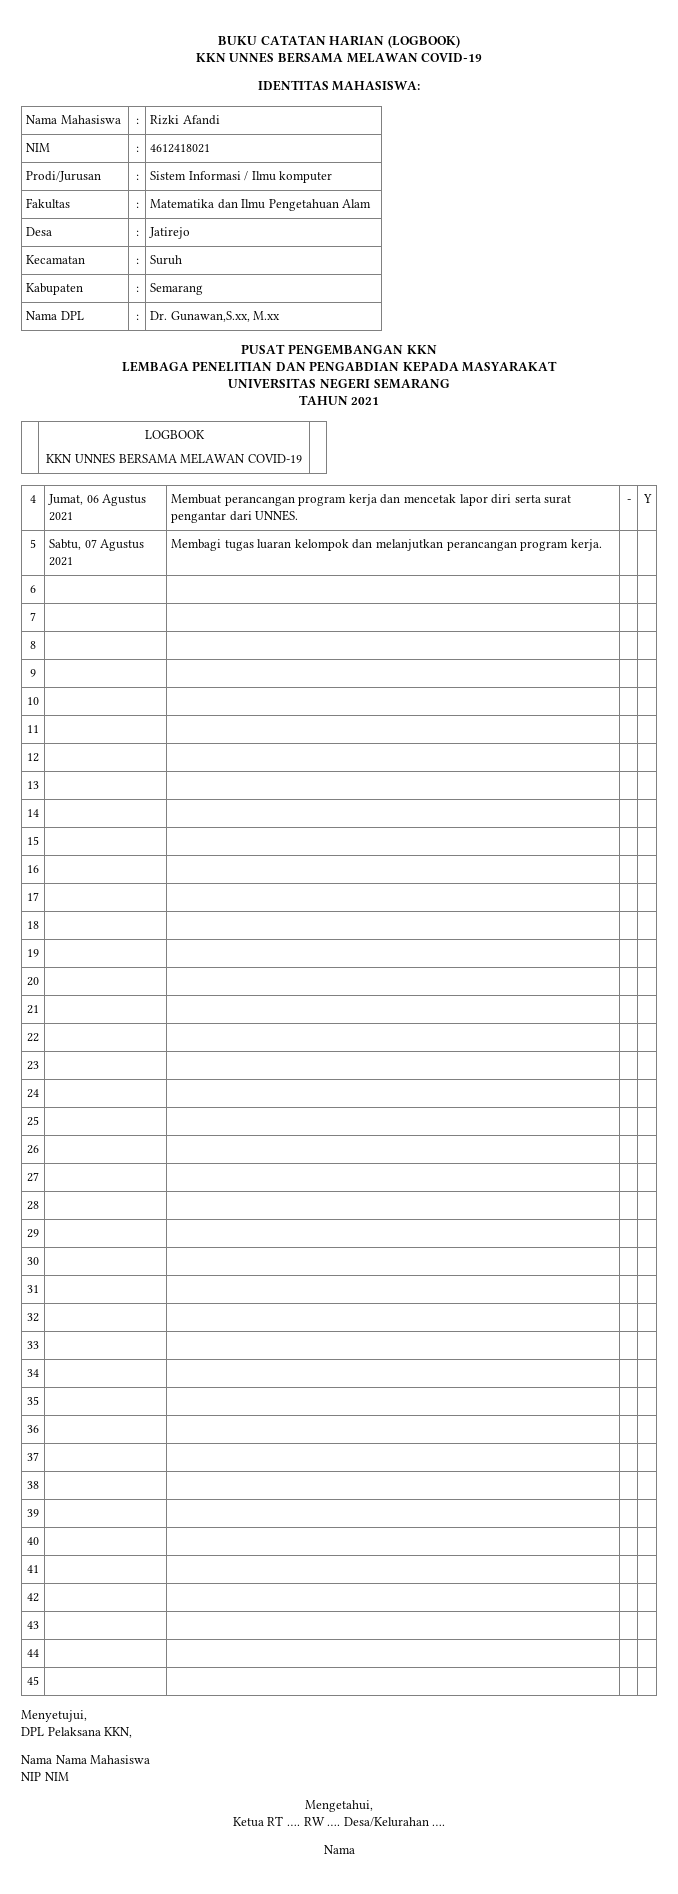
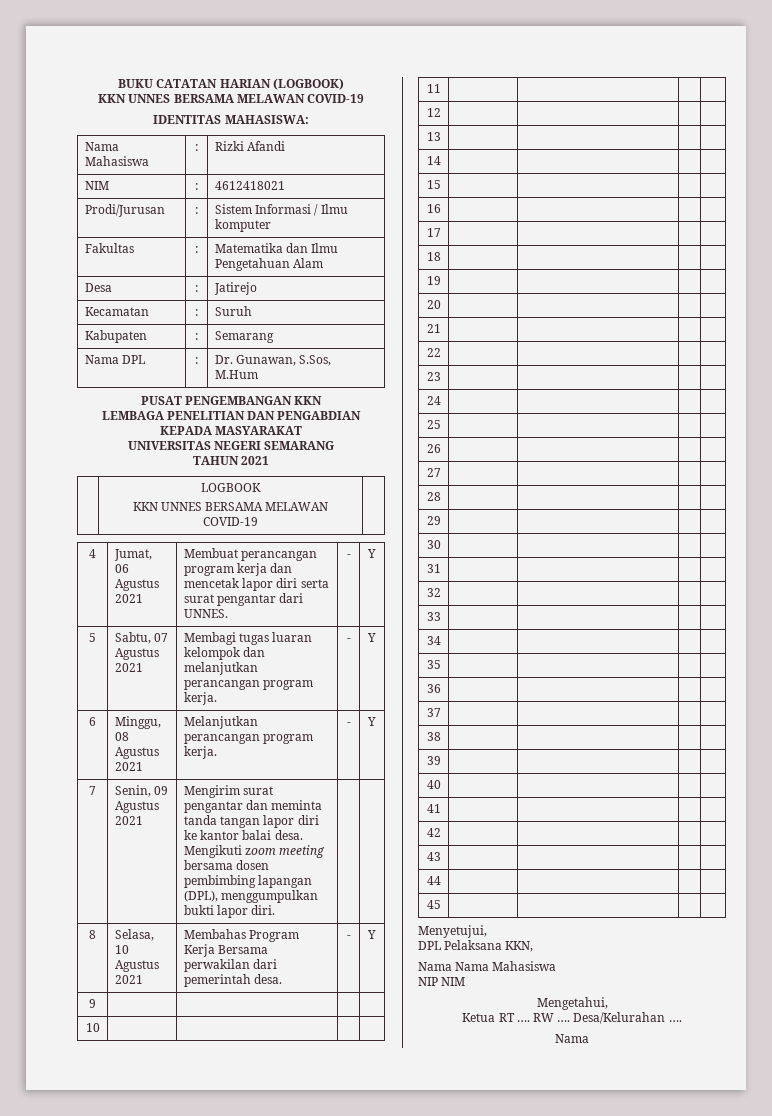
[170,311,281,322] Gunawan,S.xx, M.xx -> [236,355,332,366] [214,370,258,379] Gunawan, S.Sos, M.Hum
(602, 545) | -> [346,638,351,642] [367,633,376,642] - | Y
[30,612,36,621] [30,641,36,649] | | | // 7 | | | | // 8 | | | | -> [114,716,161,729] [114,732,129,741] [114,747,159,759] [114,762,143,771] [183,716,258,729] [183,734,314,744] [183,746,217,759] [346,722,351,726] [367,717,376,726] [89,786,96,795] [114,785,169,797] [114,801,159,813] [114,816,143,825] [183,785,274,798] [183,800,323,813] [183,815,319,828] [183,830,303,840] [183,845,326,858] [183,860,270,870] [183,875,313,888] [183,890,319,903] [183,905,276,918] [89,930,96,939] [114,929,154,941] [114,945,129,954] [114,960,159,972] [114,975,143,984] [183,929,300,942] [183,944,269,957] [183,959,278,972] [183,974,283,987] [346,935,351,939] [367,930,376,939] Minggu, 08 Agustus 2021 | Melanjutkan perancangan program kerja. | - | Y // 7 | Senin, 09 Agustus 2021 | Mengirim surat pengantar dan meminta tanda tangan lapor diri ke kantor balai desa. Mengikuti zoom meeting bersama dosen pembimbing lapangan (DPL), menggumpulkan bukti lapor diri. | | // 8 | Selasa, 10 Agustus 2021 | Membahas Program Kerja Bersama perwakilan dari pemerintah desa. | - | Y

